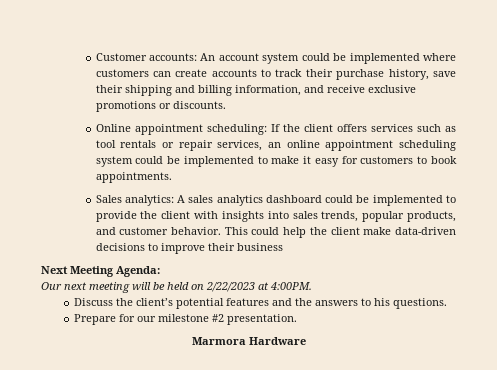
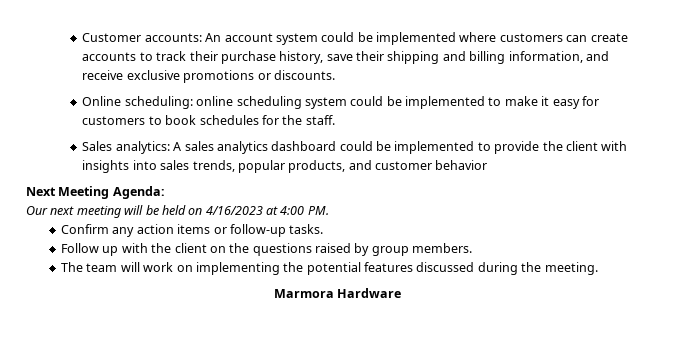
[134,124,456,135] [95,140,394,151] appointment scheduling: If the client offers services such as tool rentals or repair services, an online appointment -> [124,96,234,109] scheduling: online
[95,172,172,183] appointments. -> [199,115,335,125] schedules for the staff.
[171,227,456,238] [95,243,283,254] behavior. This could help the client make data-driven decisions to improve their business -> [435,160,488,170] behavior
[206,282,312,292] [74,298,448,309] [74,314,298,325] 2/22/2023 at 4:00PM. // Discuss the client’s potential features and the answers to his questions. // Prepare for our milestone #2 presentation. -> [205,206,329,215] [61,224,324,237] [61,243,473,256] [61,262,598,275] 4/16/2023 at 4:00 PM. // Confirm any action items or follow-up tasks. // Follow up with the client on the questions raised by group members. // The team will work on implementing the potential features discussed during the meeting.

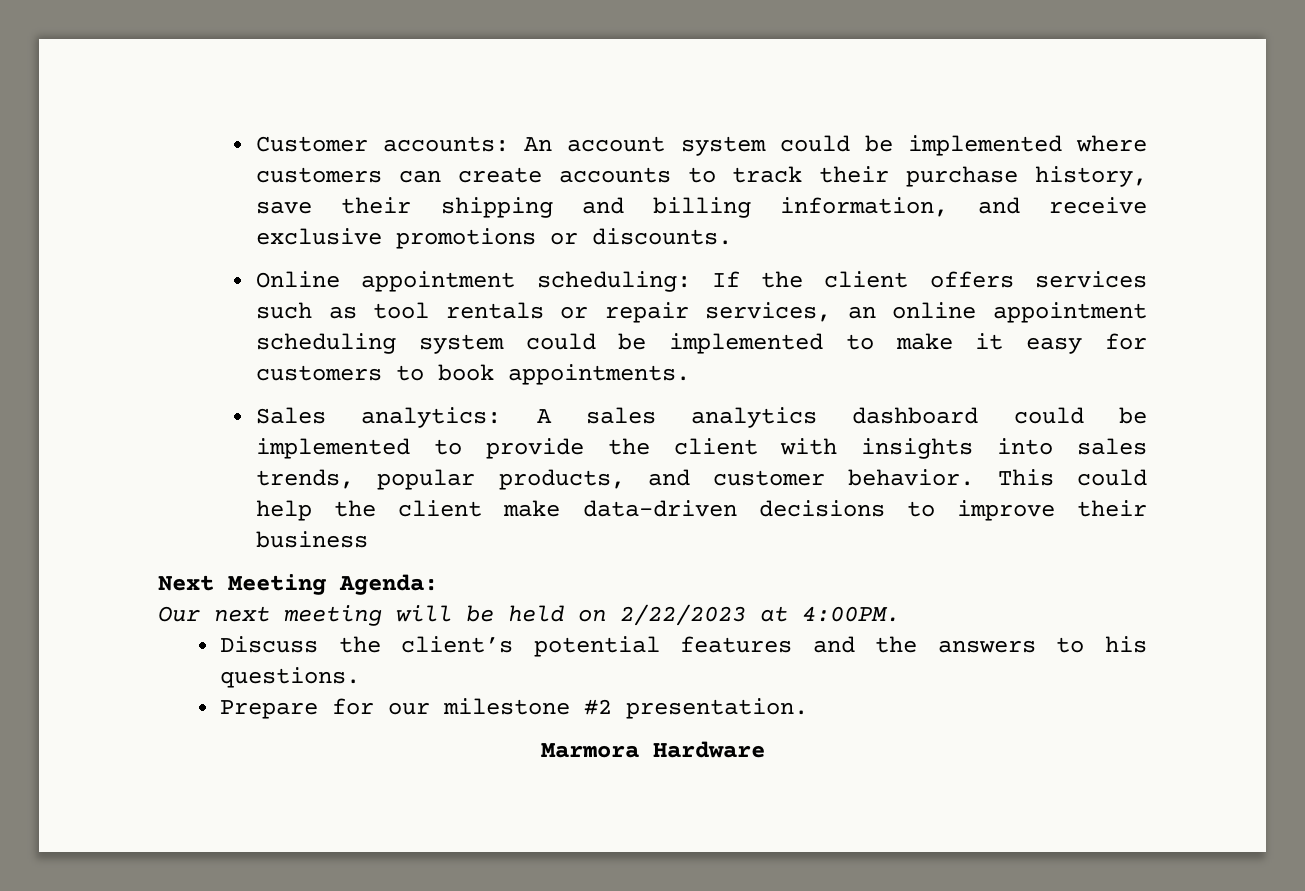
[124,96,234,109] scheduling: online -> [361,271,1148,292] [256,302,1147,323] appointment scheduling: If the client offers services such as tool rentals or repair services, an online appointment
[199,115,335,125] schedules for the staff. -> [508,364,691,385] appointments.
[435,160,488,170] behavior -> [848,469,1147,486] [256,500,1147,521] [256,531,369,548] behavior. This could help the client make data-driven decisions to improve their business
[205,206,329,215] [61,224,324,237] [61,243,473,256] [61,262,598,275] 4/16/2023 at 4:00 PM. // Confirm any action items or follow-up tasks. // Follow up with the client on the questions raised by group members. // The team will work on implementing the potential features discussed during the meeting. -> [620,604,900,626] [220,636,1147,657] [220,667,361,688] [220,698,809,719] 2/22/2023 at 4:00PM. // Discuss the client’s potential features and the answers to his questions. // Prepare for our milestone #2 presentation.

